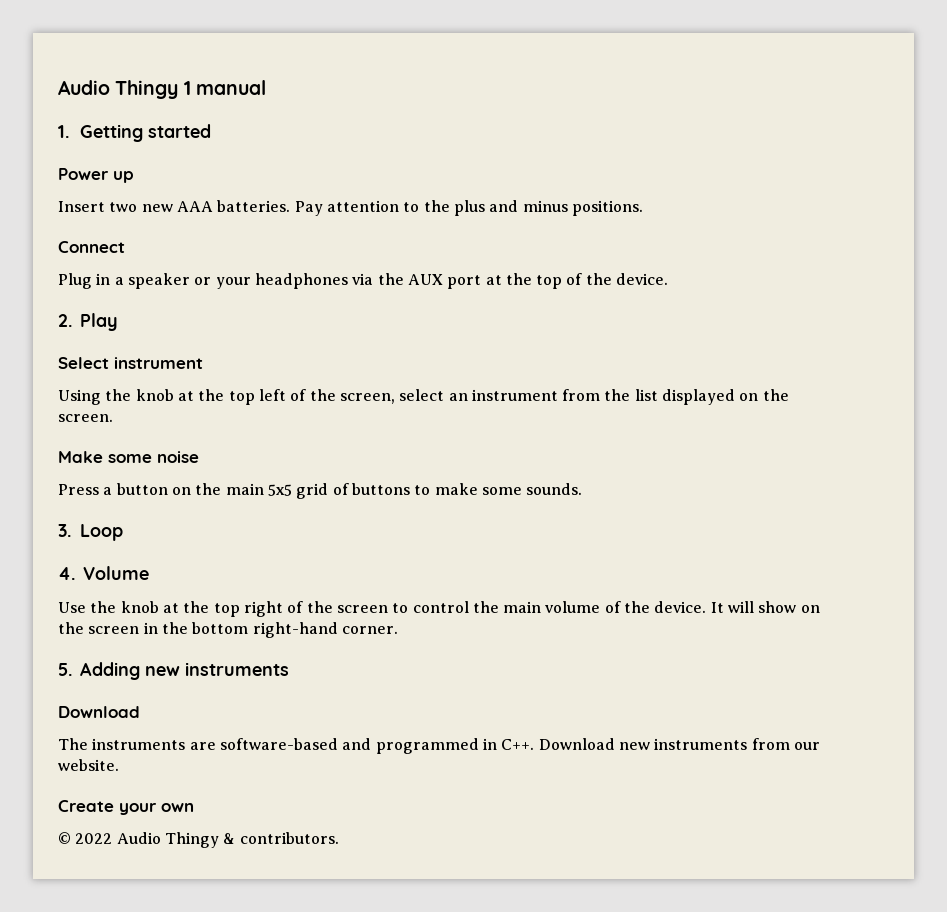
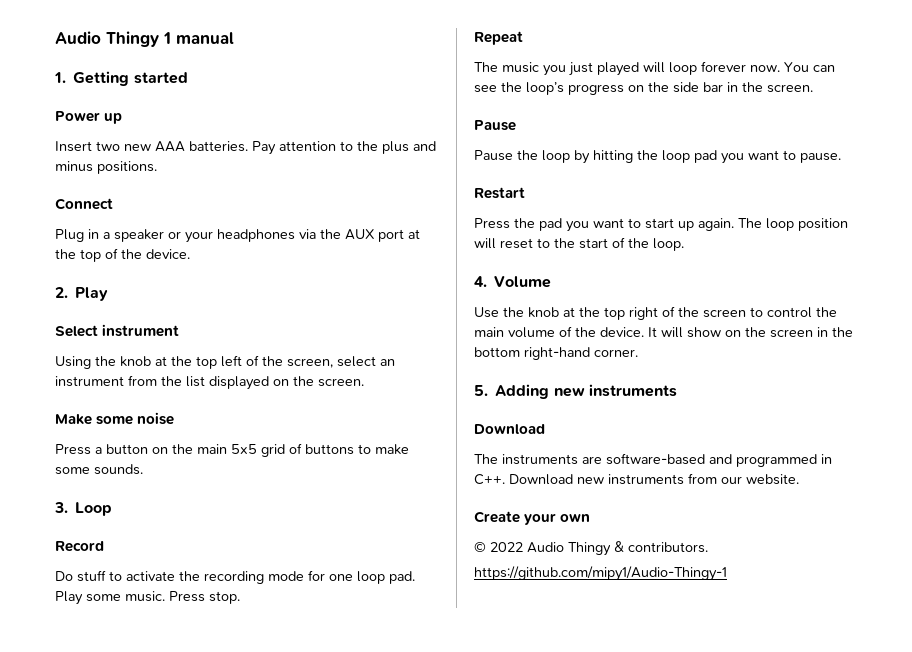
(124, 532) none -> [55,541,104,552] [55,570,415,584] [55,591,240,605] [474,31,523,45] [474,61,835,76] [474,82,813,95] [474,120,516,131] [474,150,841,164] [474,187,525,199] [474,218,848,232] [474,237,684,251] // Record // Do stuff to activate the recording mode for one loop pad. Play some music. Press stop. // Repeat // The music you just played will loop forever now. You can see the loop’s progress on the side bar in the screen. // Pause // Pause the loop by hitting the loop pad you want to pause. // Restart // Press the pad you want to start up again. The loop position will reset to the start of the loop.
(339, 838) none -> [474,566,727,581] // https://github.com/mipy1/Audio-Thingy-1

